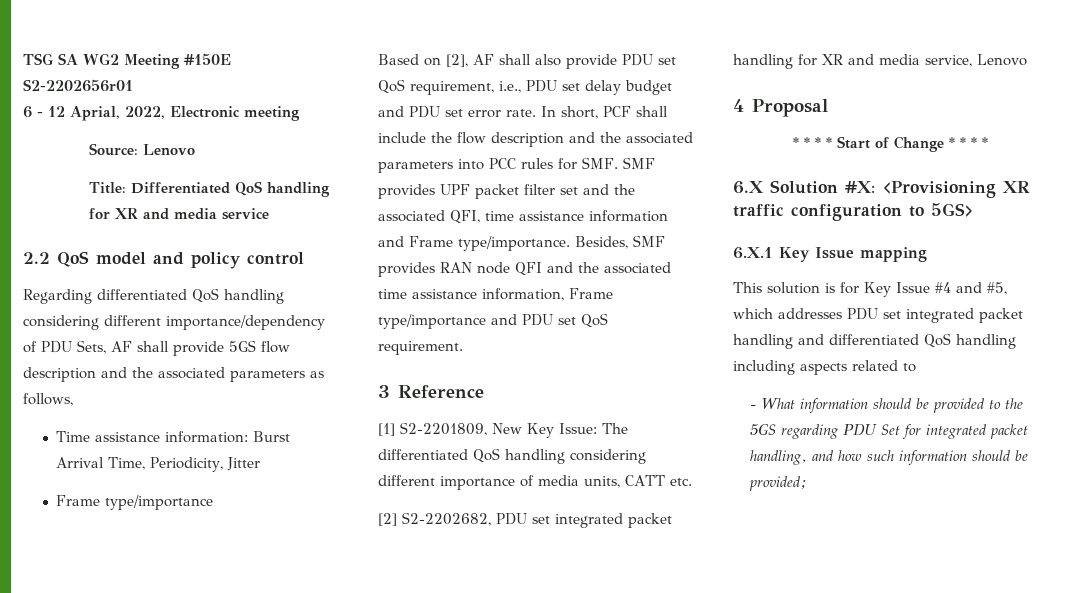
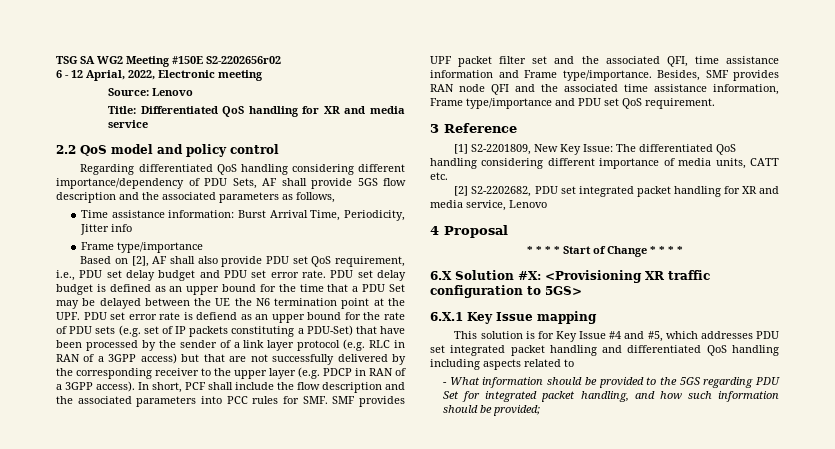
[23,79,133,92] S2-2202656r01 -> [206,56,281,64] S2-2202656r02
(261, 464) none -> [111,224,133,232] info
(536, 113) none -> [330,270,406,281] [56,284,406,295] [56,298,405,309] [56,312,406,323] [56,325,405,337] [56,339,406,351] [56,353,406,365] [56,367,406,379] [56,381,135,392] PDU set delay budget is defined as an upper bound for the time that a PDU Set may be delayed between the UE the N6 termination point at the UPF. PDU set error rate is defiend as an upper bound for the rate of PDU sets (e.g. set of IP packets constituting a PDU-Set) that have been processed by the sender of a link layer protocol (e.g. RLC in RAN of a 3GPP access) but that are not successfully delivered by the corresponding receiver to the upper layer (e.g. PDCP in RAN of a 3GPP access).

